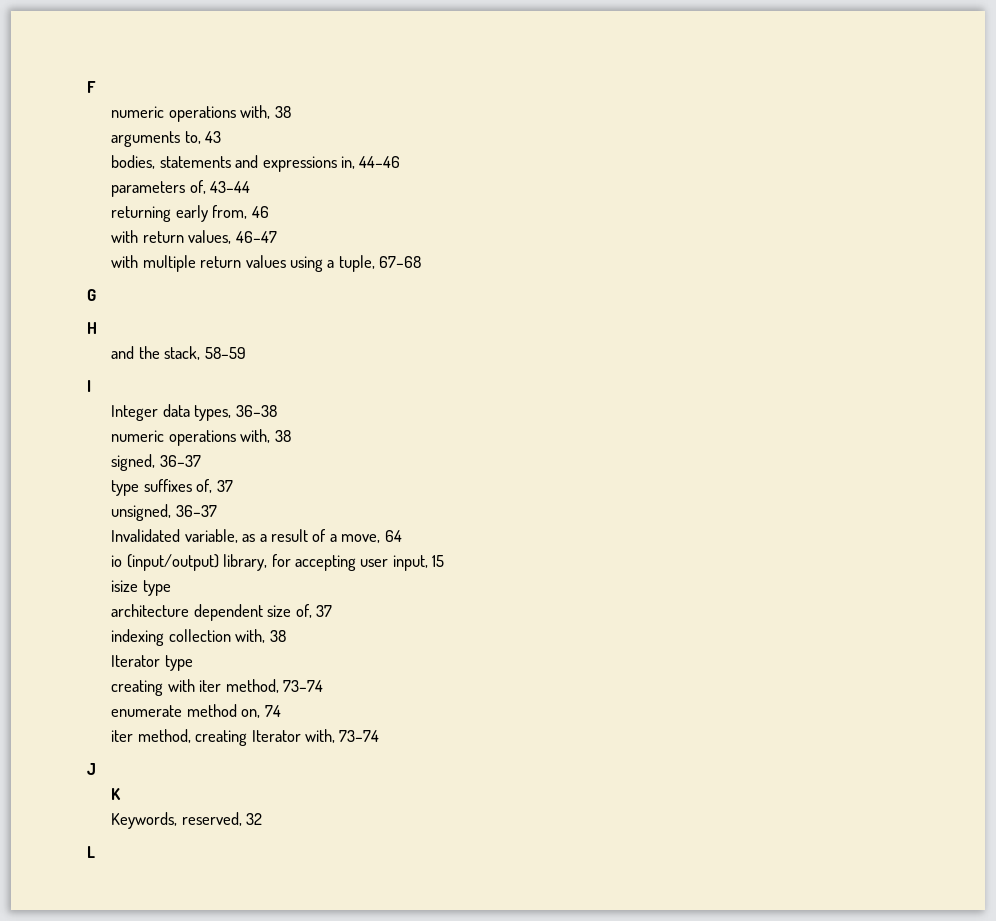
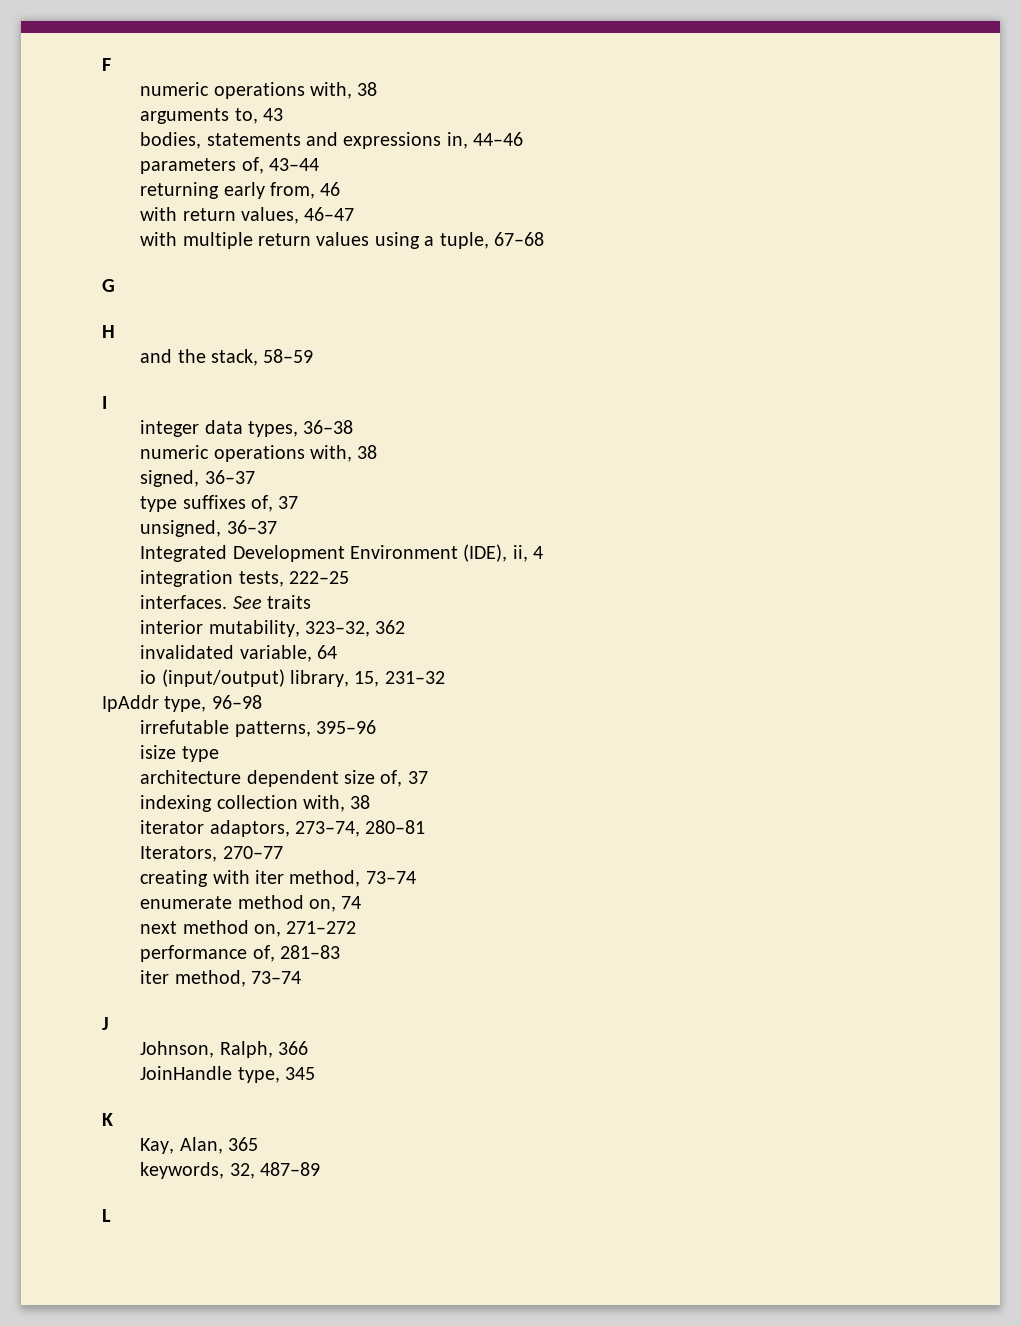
[111,405,159,421] Integer -> [140,420,200,437] integer
[111,529,402,543] [111,554,445,571] Invalidated variable, as a result of a move, 64 // io (input/output) library, for accepting user input, 15 -> [140,544,544,562] [140,570,350,587] [140,595,312,609] [140,620,406,637] [140,645,338,662] [140,669,445,687] [102,695,262,712] [140,720,377,737] Integrated Development Environment (IDE), ii, 4 // integration tests, 222–25 // interfaces. See traits // interior mutability, 323–32, 362 // invalidated variable, 64 // io (input/output) library, 15, 231–32 // IpAddr type, 96–98 // irrefutable patterns, 395–96
[111,655,193,671] Iterator type -> [140,820,426,837] [140,846,283,862] iterator adaptors, 273–74, 280–81 // Iterators, 270–77
[111,729,336,746] // iter method, creating Iterator with, -> [140,920,357,937] [140,945,341,962] [140,970,246,987] // next method on, 271–272 // performance of, 281–83 // iter method,
[111,788,122,800] [111,812,263,829] K // Keywords, reserved, 32 -> [140,1041,309,1058] [140,1066,316,1083] [102,1113,113,1126] [140,1137,259,1154] [140,1162,321,1179] Johnson, Ralph, 366 // JoinHandle type, 345 // K // Kay, Alan, 365 // keywords, 32, 487–89

